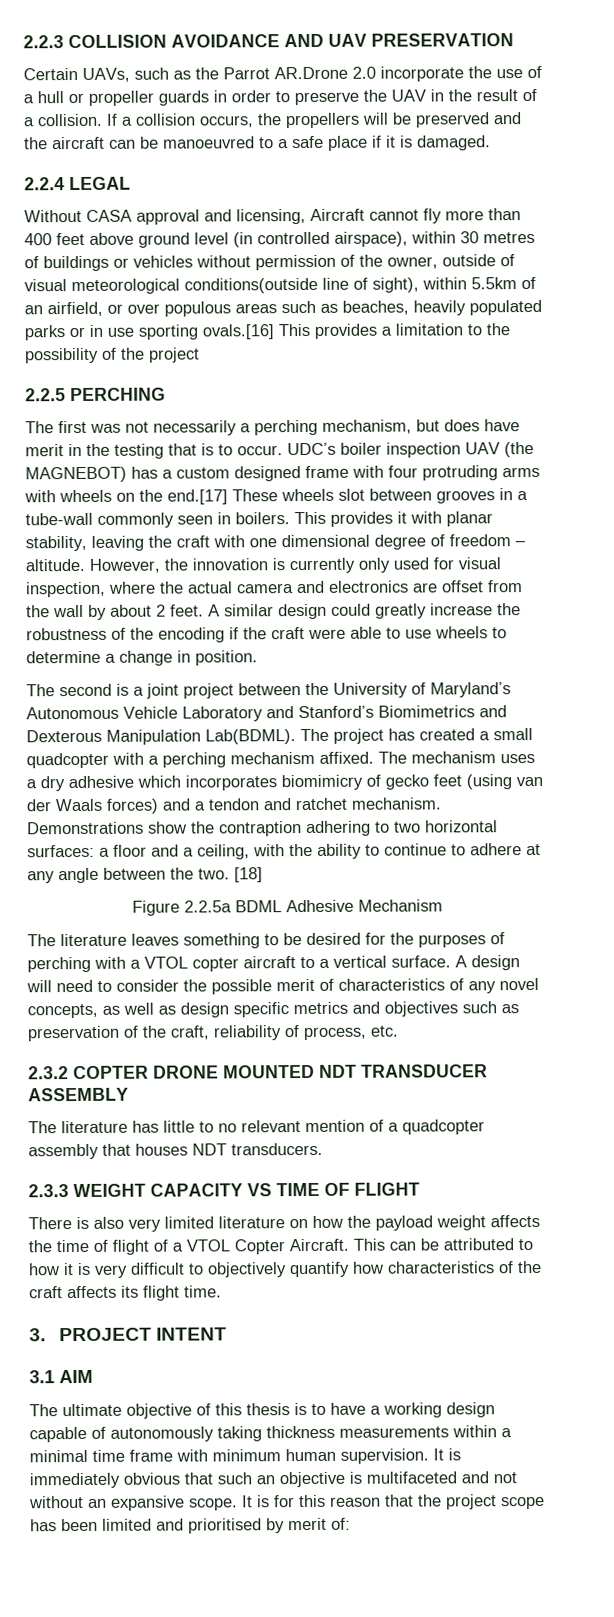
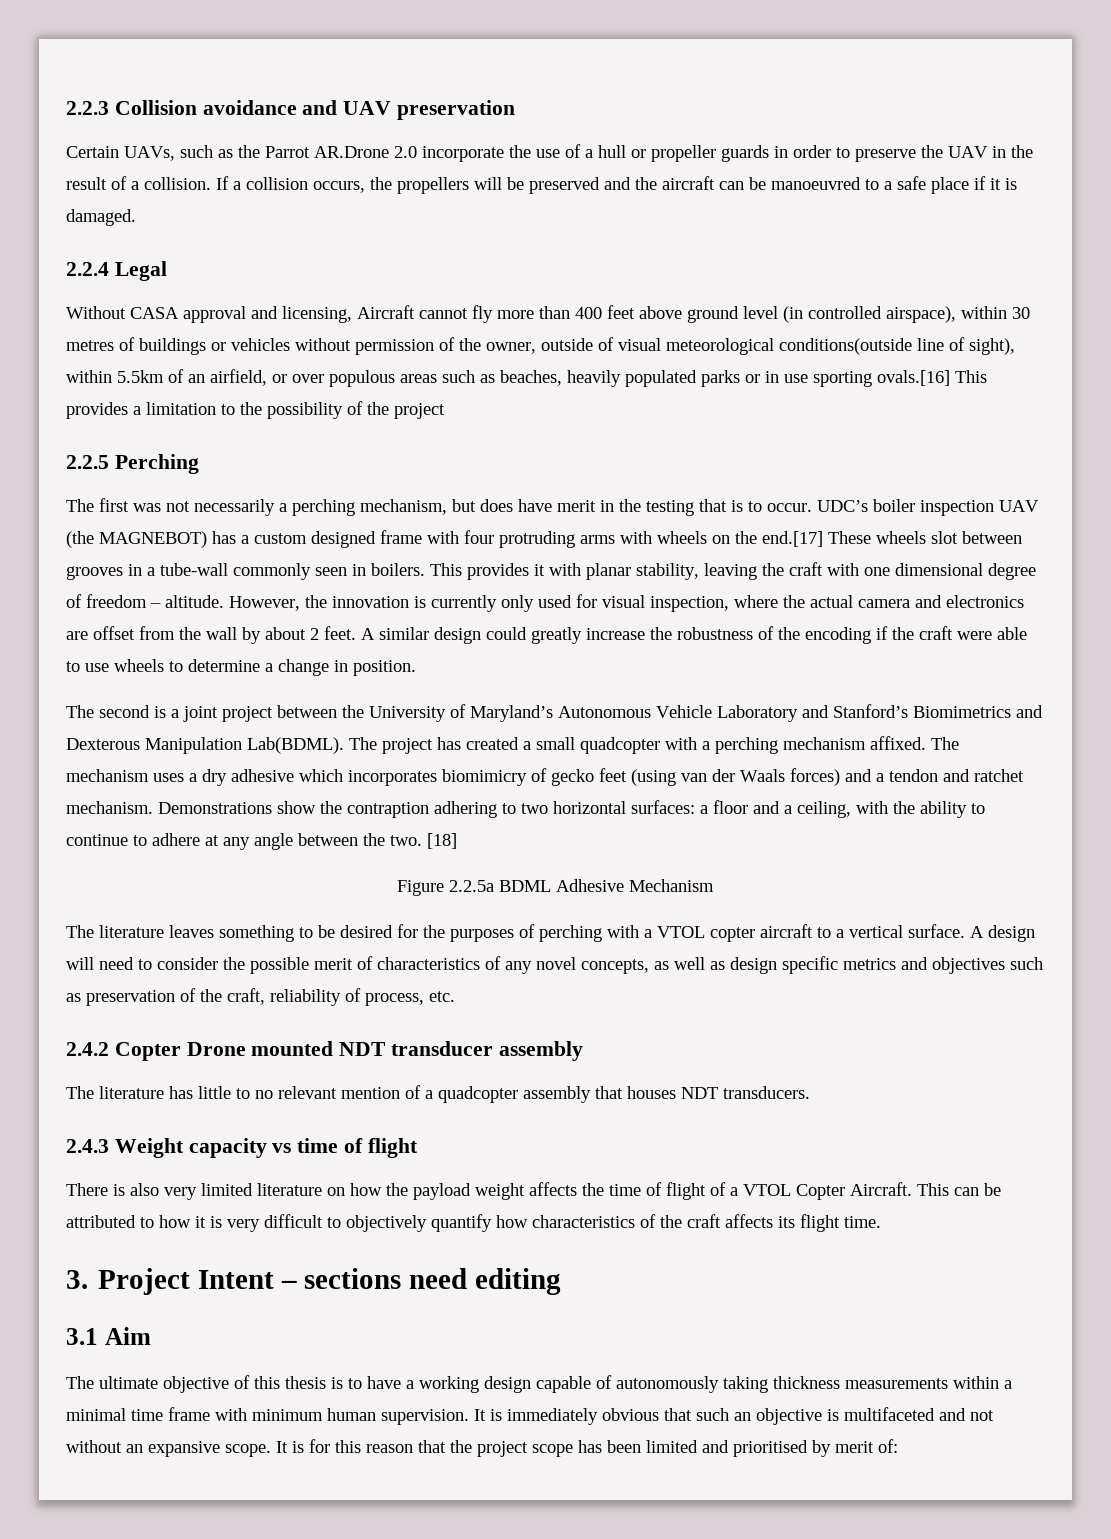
[68,33,514,49] COLLISION AVOIDANCE AND UAV PRESERVATION -> [114,100,516,120] Collision avoidance and UAV preservation
[69,176,131,191] LEGAL -> [114,261,167,281] Legal
[70,387,166,402] PERCHING -> [114,454,199,474] Perching
[28,1064,488,1080] [28,1087,129,1102] 2.3.2 COPTER DRONE MOUNTED NDT TRANSDUCER ASSEMBLY -> [66,1041,583,1061] 2.4.2 Copter Drone mounted NDT transducer assembly
[28,1182,420,1198] 2.3.3 WEIGHT CAPACITY VS TIME OF FLIGHT -> [66,1138,418,1158] 2.4.3 Weight capacity vs time of flight
[59,1327,228,1342] PROJECT INTENT -> [97,1268,562,1295] Project Intent – sections need editing
[59,1369,93,1384] AIM -> [104,1327,151,1345] Aim

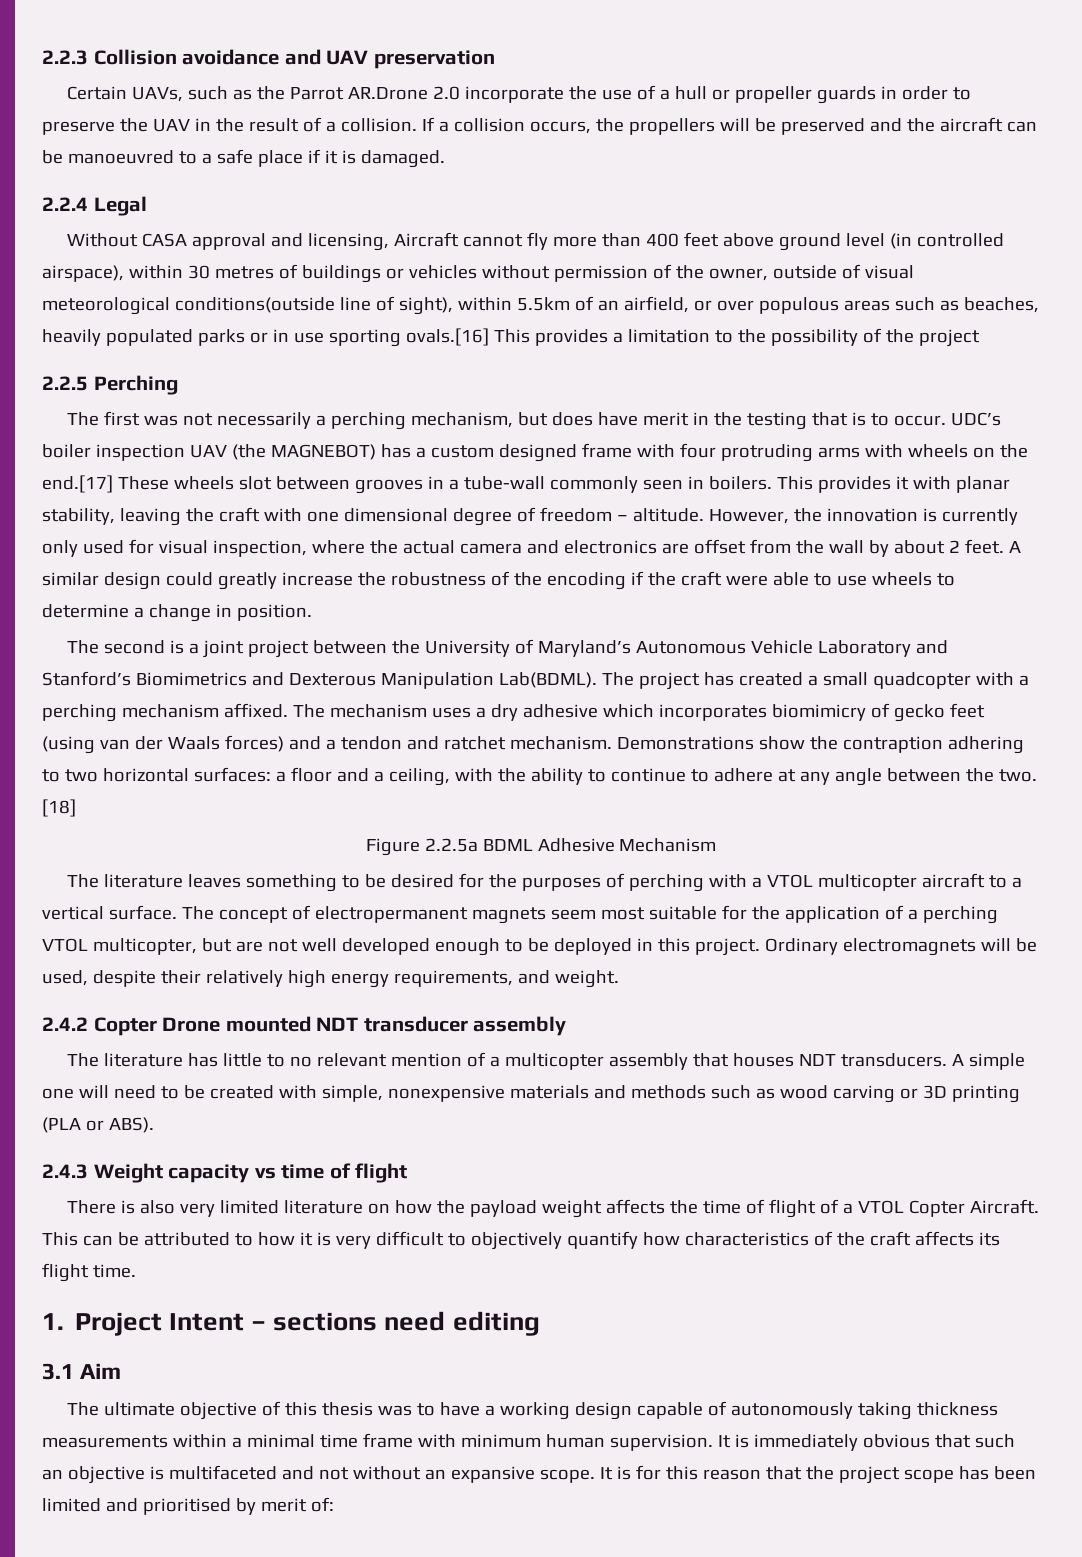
[710,927,755,942] copter -> [818,874,918,891] multicopter
[970,925,1035,942] [66,956,1043,974] [66,988,455,1006] A design will need to consider the possible merit of characteristics of any novel concepts, as well as design specific metrics and objectives such as preservation of the craft, reliability of process, etc. -> [181,905,998,924] [42,938,1037,956] [42,970,619,988] The concept of electropermanent magnets seem most suitable for the application of a perching VTOL multicopter, but are not well developed enough to be deployed in this project. Ordinary electromagnets will be used, despite their relatively high energy requirements, and weight.
[438,1086,518,1103] quadcopter -> [505,1053,605,1070] multicopter
(810, 1092) none -> [952,1053,1026,1070] [42,1085,1020,1103] [42,1117,154,1133] A simple one will need to be created with simple, nonexpensive materials and methods such as wood carving or 3D printing (PLA or ABS).
[66,1270,88,1289] 3. -> [42,1313,64,1330] 1.
[331,1377,343,1389] is -> [378,1405,413,1416] was

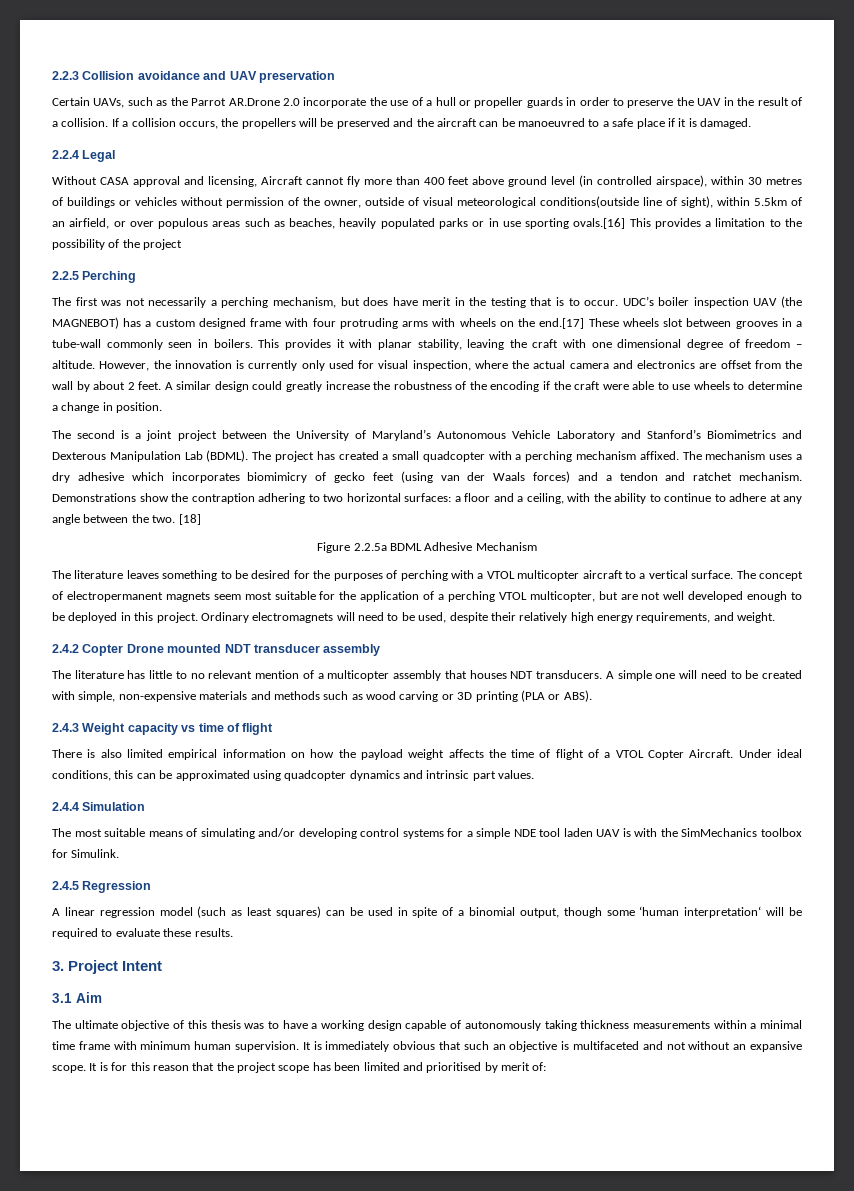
[498,672,597,688] Lab(BDML). -> [184,450,249,462] Lab (BDML).
(1011, 944) none -> [358,612,399,621] need to
[387,1085,505,1102] nonexpensive -> [118,691,196,702] non-expensive
[180,1200,364,1217] very limited literature -> [126,749,286,760] limited empirical information
[42,1231,1000,1250] [42,1263,136,1282] [42,1311,540,1336] This can be attributed to how it is very difficult to objectively quantify how characteristics of the craft affects its flight time. // 1. Project Intent – sections need editing -> [738,749,803,758] [52,770,535,781] [52,802,146,811] [52,828,802,839] [52,849,120,858] [52,881,152,893] [52,906,803,918] [52,928,233,939] [52,960,163,974] Under ideal conditions, this can be approximated using quadcopter dynamics and intrinsic part values. // 2.4.4 Simulation // The most suitable means of simulating and/or developing control systems for a simple NDE tool laden UAV is with the SimMechanics toolbox for Simulink. // 2.4.5 Regression // A linear regression model (such as least squares) can be used in spite of a binomial output, though some ‘human interpretation‘ will be required to evaluate these results. // 3. Project Intent

